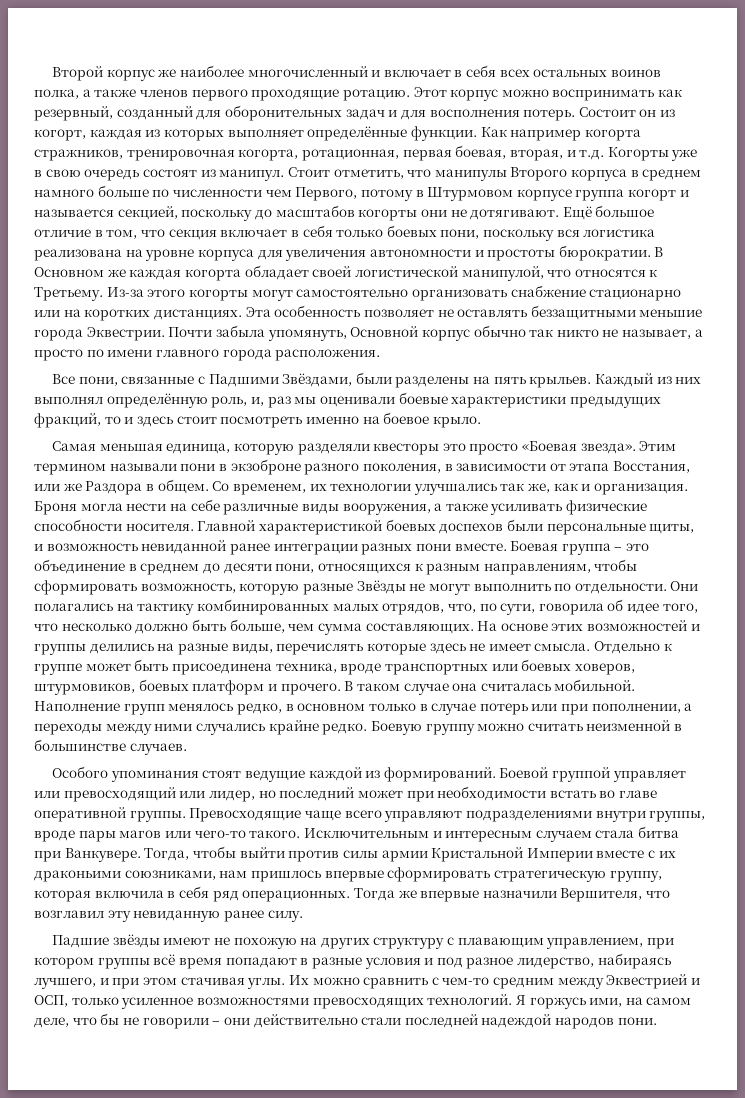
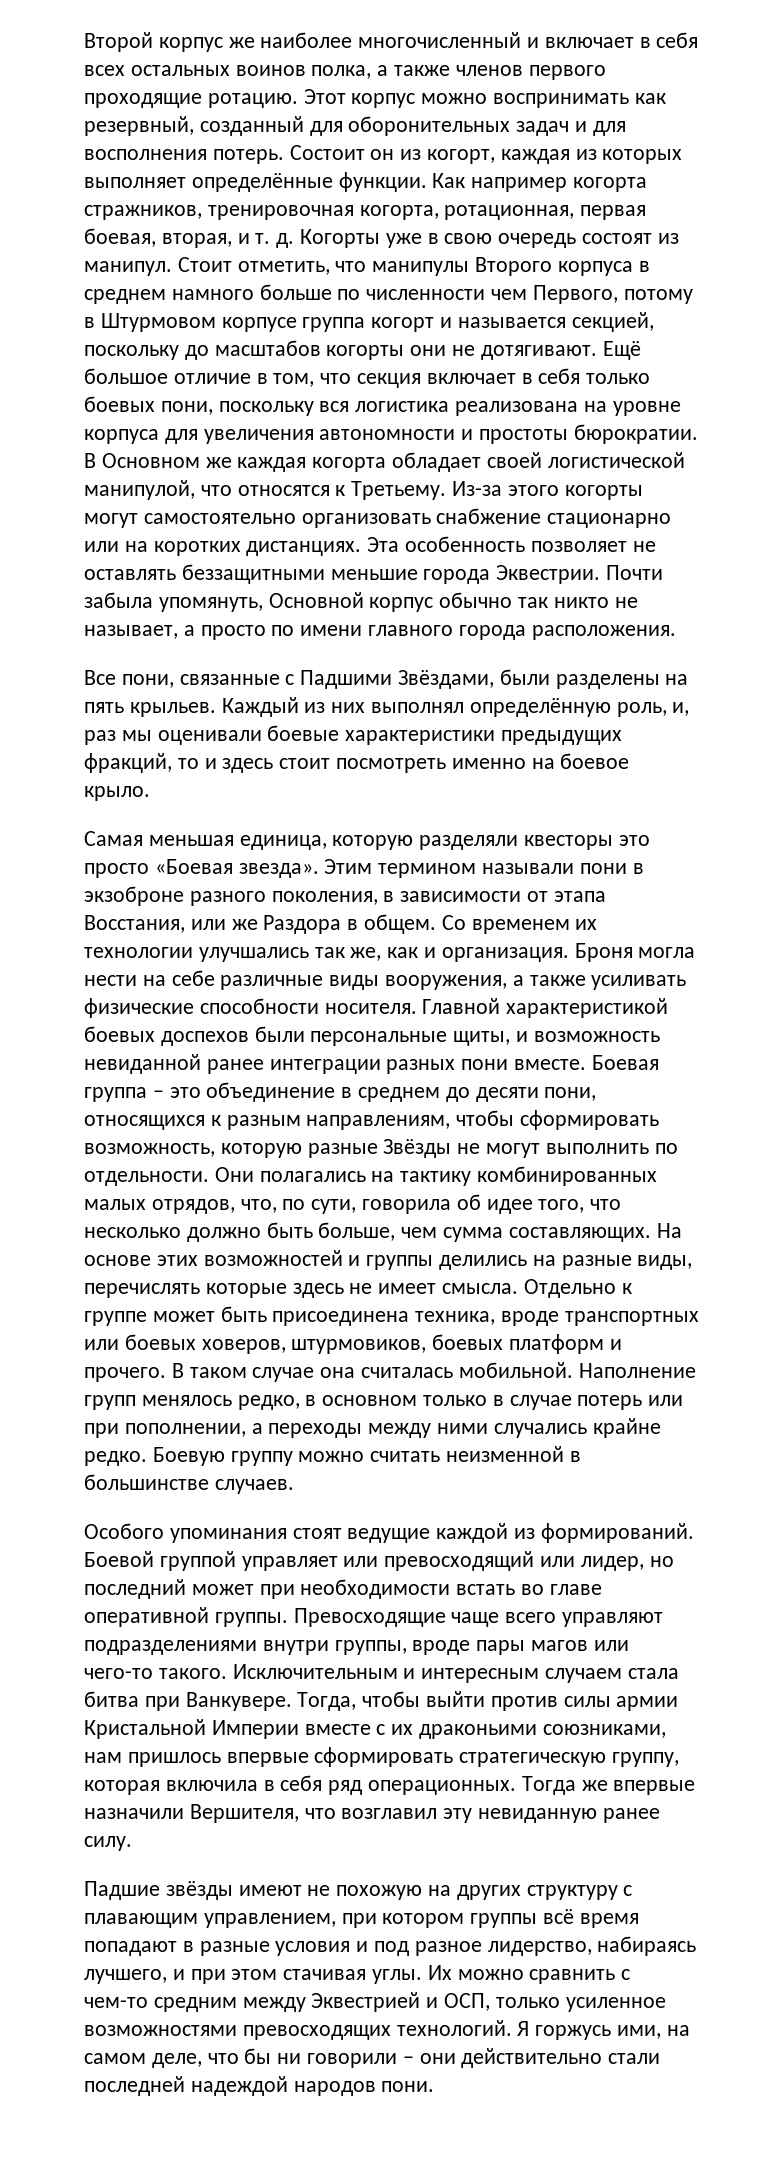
[579,150,605,160] т.д. -> [255,233,295,248] т. д.
[232,483,306,495] временем, -> [471,919,570,934] временем
[122,1017,139,1025] не -> [277,2053,302,2064] ни

